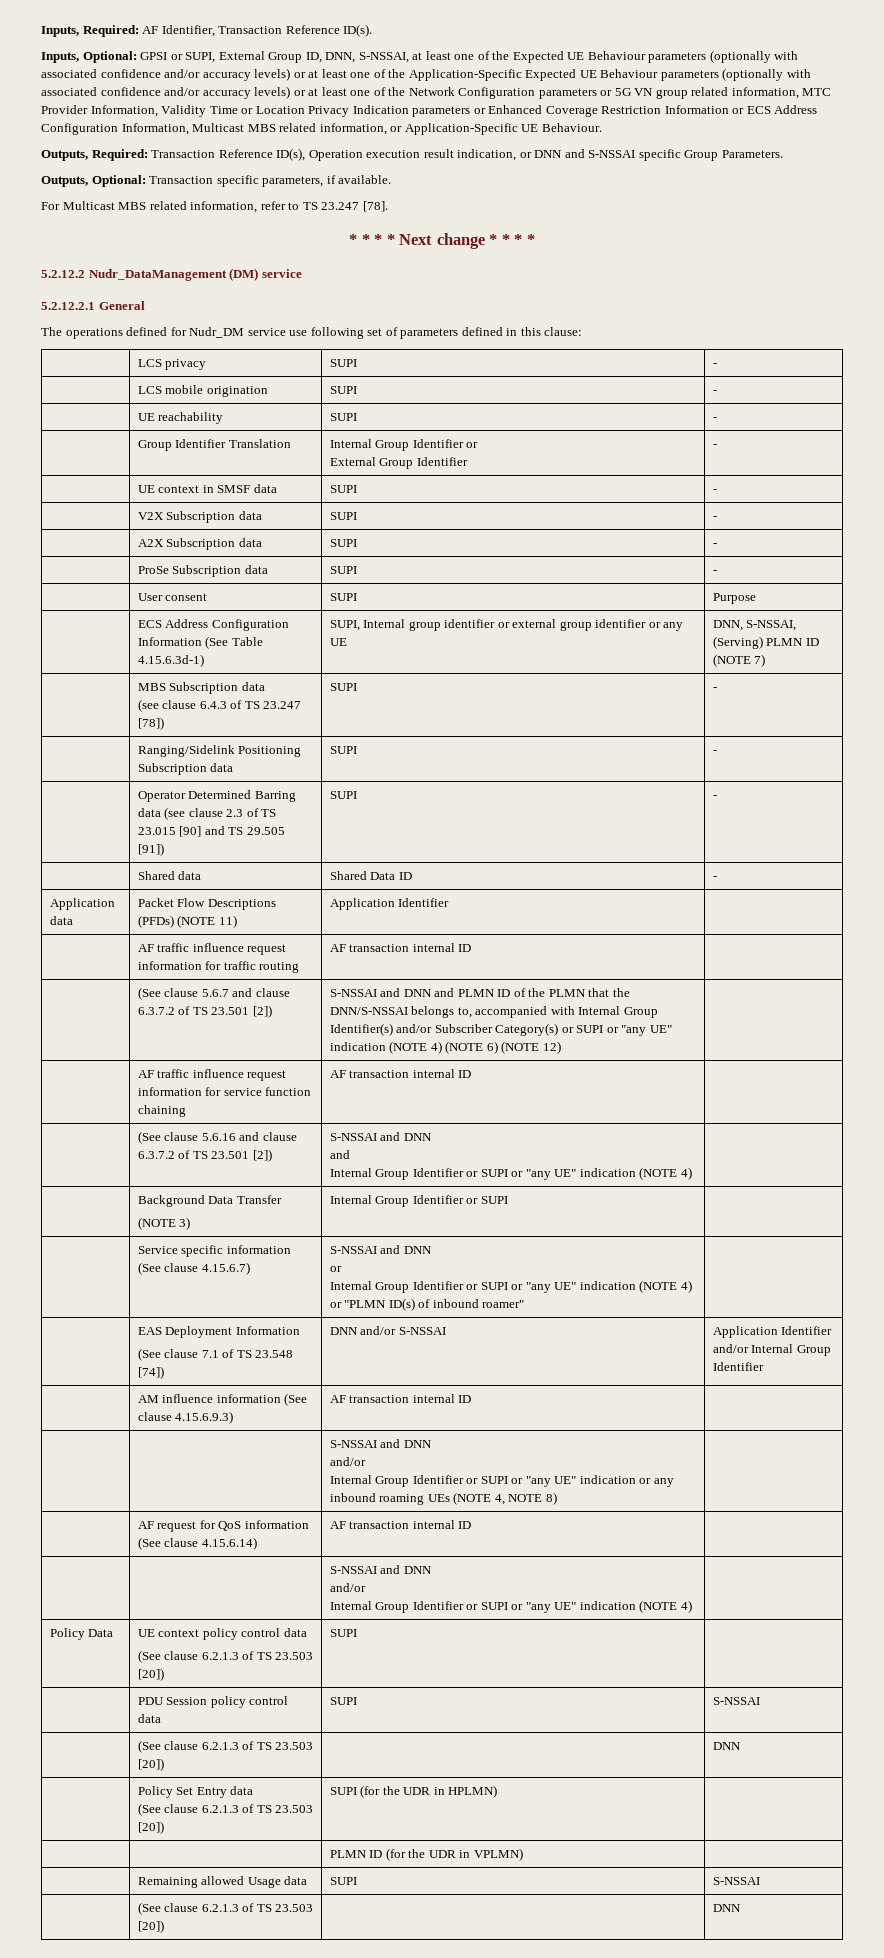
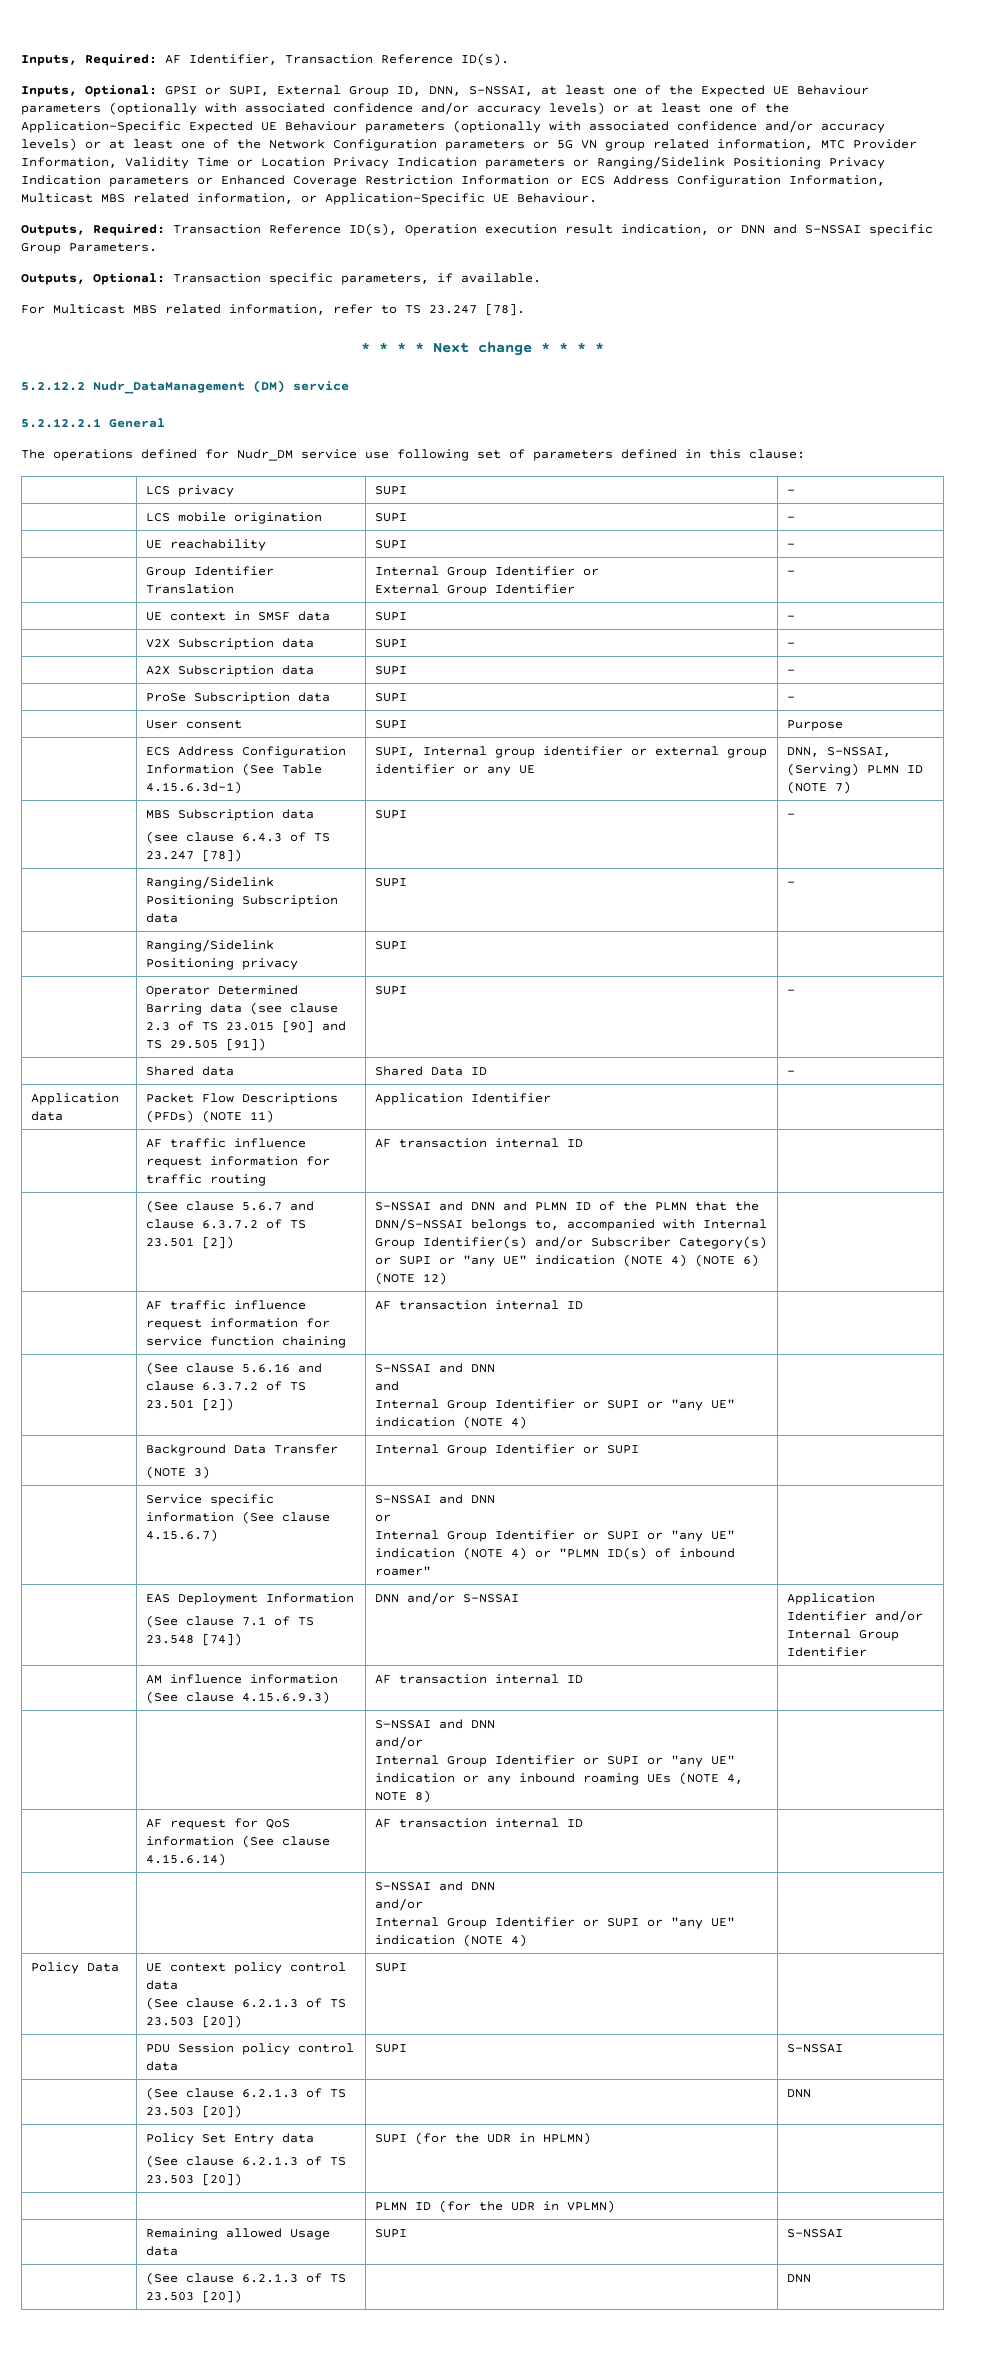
(486, 111) none -> [597,156,885,169] [21,175,213,187] Ranging/Sidelink Positioning Privacy Indication parameters or
(717, 752) none -> [146,939,275,952] [146,958,299,970] [375,941,408,950] // | Ranging/Sidelink Positioning privacy | SUPI |

